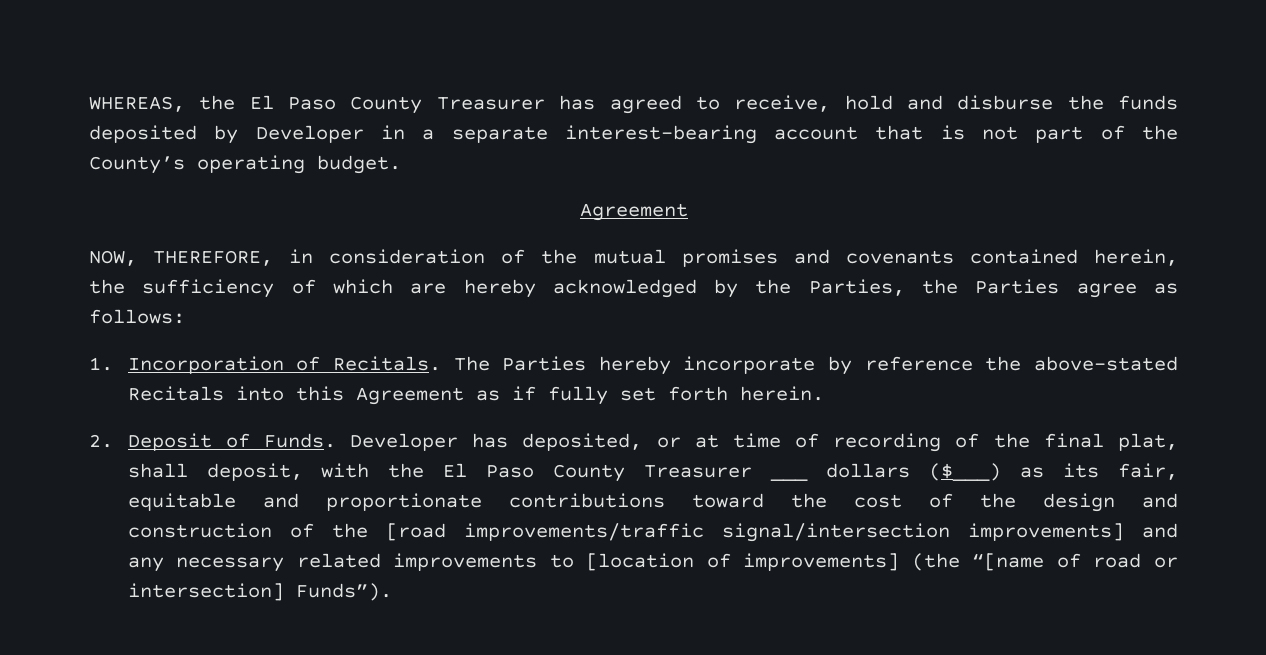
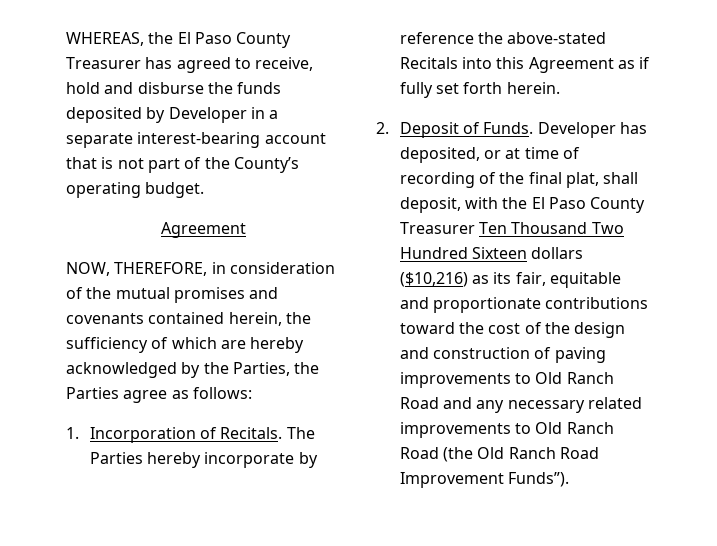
[770,463,1002,481] ___ dollars ($___) -> [479,222,624,234] [399,247,584,259] [399,272,468,287] Ten Thousand Two Hundred Sixteen dollars ($10,216)
[331,523,1124,542] the [road improvements/traffic signal/intersection improvements] -> [554,347,606,363] [399,372,614,388] [399,397,439,409] paving improvements to Old Ranch Road
[586,553,1178,571] [127,583,284,601] [location of improvements] (the “[name of road or intersection] -> [535,422,614,434] [399,447,600,462] [399,472,504,488] Old Ranch Road (the Old Ranch Road Improvement

